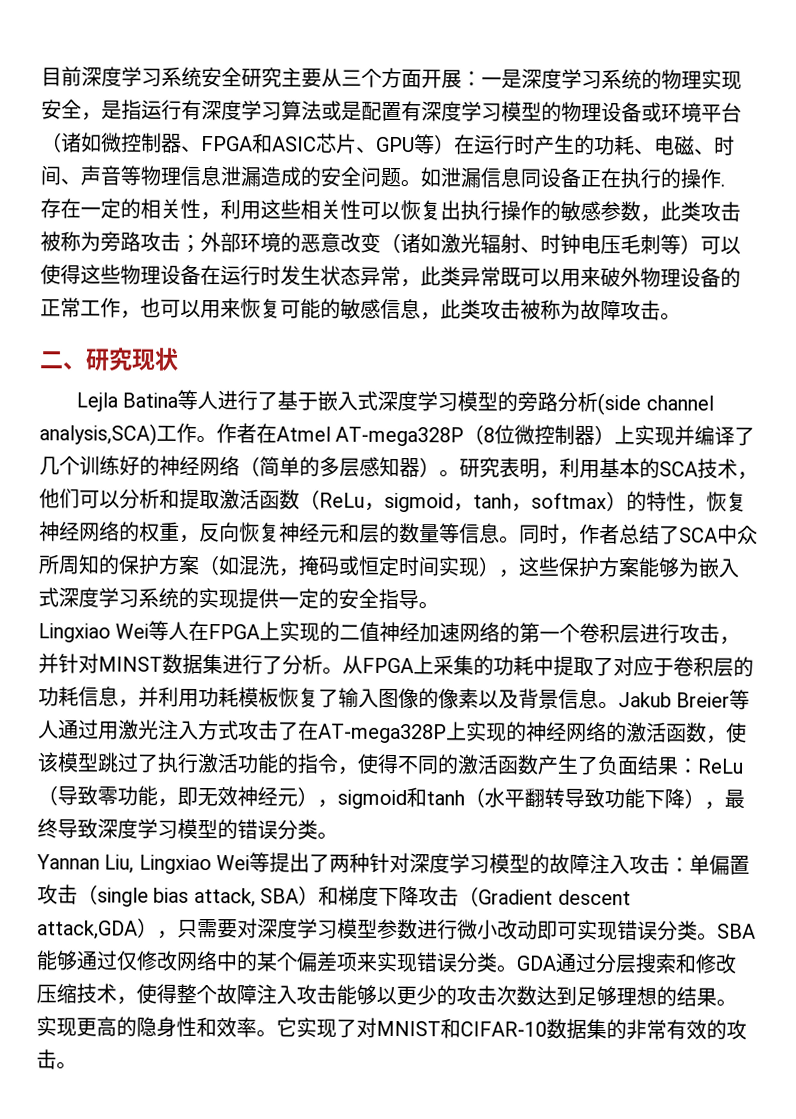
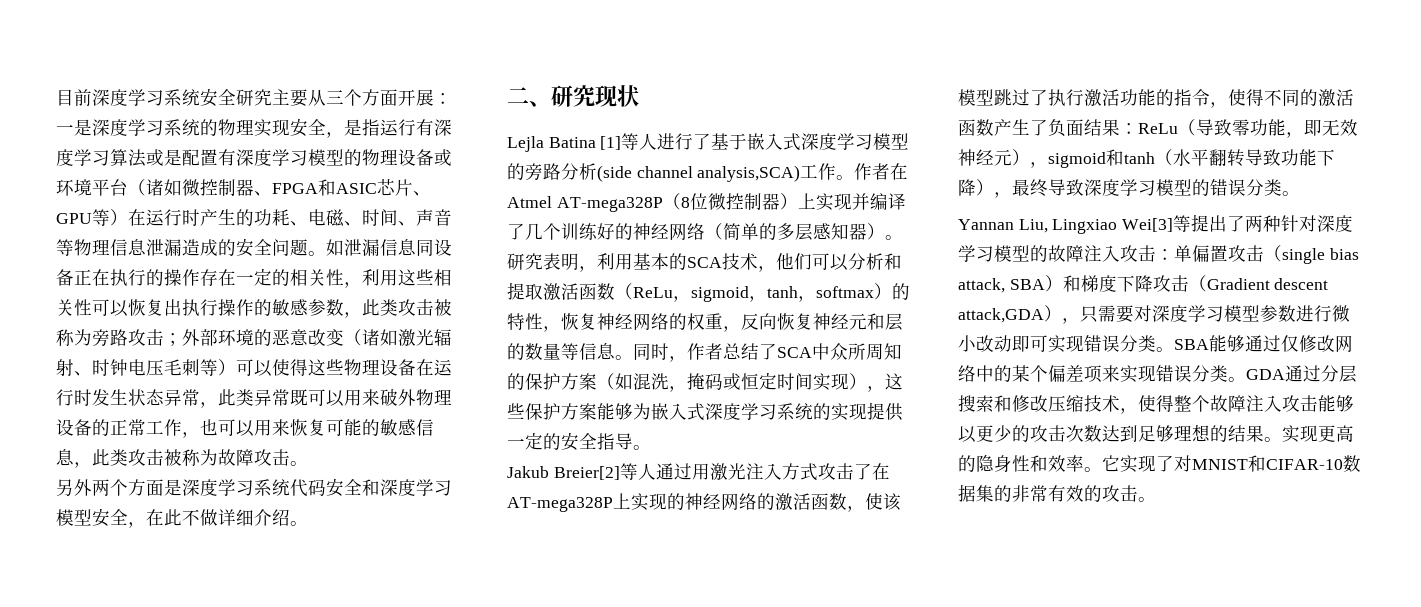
[720,183,725,187] . // -> (200, 277) none
(681, 316) none -> [56,478,452,497] [56,508,308,528] // 另外两个方面是深度学习系统代码安全和深度学习模型安全，在此不做详细介绍。
(179, 400) none -> [600,136,622,150] [1]
[38,620,741,645] [38,653,754,677] [38,686,731,710] Lingxiao Wei等人在FPGA上实现的二值神经加速网络的第一个卷积层进行攻击，并针对MINST数据集进行了分析。从FPGA上采集的功耗中提取了对应于卷积层的功耗信息，并利用功耗模板恢复了输入图像的像素以及背景信息。Jakub Breier -> [507,466,620,480] Jakub Breier[2]
[216,855,251,871] Wei -> [1122,218,1174,232] Wei[3]

